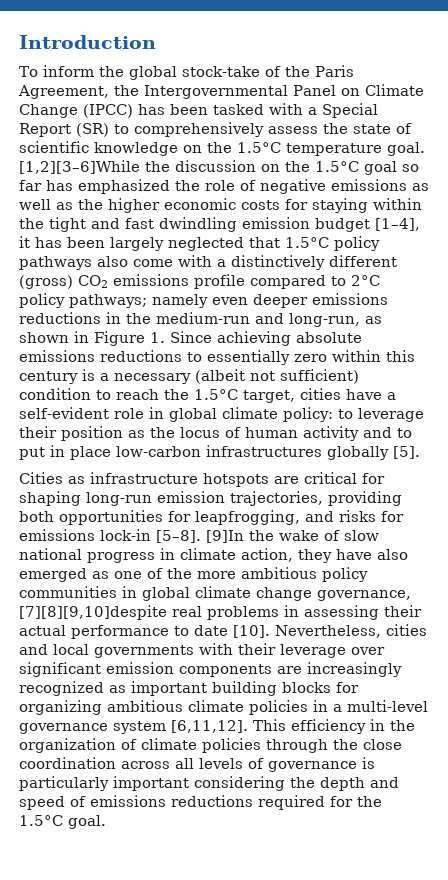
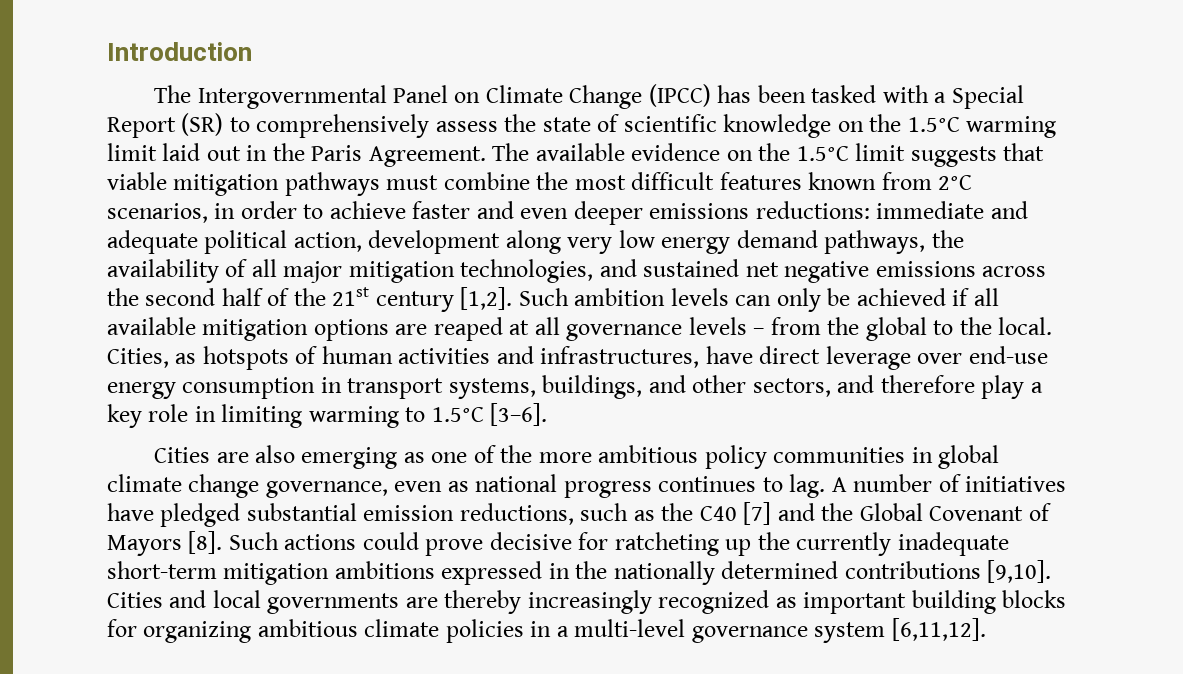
[19,65,354,80] [18,85,139,99] To inform the global stock-take of the Paris Agreement, the -> [154,85,192,103] The
[286,142,425,156] [19,160,419,175] [19,179,429,194] [19,198,422,213] [19,217,420,232] [19,236,380,251] [19,255,397,270] [19,274,380,289] [19,293,388,308] [19,312,382,327] [19,331,362,346] [19,350,415,365] [19,369,359,384] [19,388,396,403] [19,407,424,422] [19,426,412,441] [19,445,420,460] [19,472,385,487] [19,491,402,506] [19,510,404,525] [19,529,379,543] [19,548,408,563] [19,568,87,582] temperature goal. [1,2][3–6]While the discussion on the 1.5°C goal so far has emphasized the role of negative emissions as well as the higher economic costs for staying within the tight and fast dwindling emission budget [1–4], it has been largely neglected that 1.5°C policy pathways also come with a distinctively different (gross) CO2 emissions profile compared to 2°C policy pathways; namely even deeper emissions reductions in the medium-run and long-run, as shown in Figure 1. Since achieving absolute emissions reductions to essentially zero within this century is a necessary (albeit not sufficient) condition to reach the 1.5°C target, cities have a self-evident role in global climate policy: to leverage their position as the locus of human activity and to put in place low-carbon infrastructures globally [5]. // Cities as infrastructure hotspots are critical for shaping long-run emission trajectories, providing both opportunities for leapfrogging, and risks for emissions lock-in [5–8]. [9]In the wake of slow national progress in climate action, they have also emerged -> [966,116,1057,138] [107,143,1045,167] [107,172,973,196] [107,201,1028,225] [107,230,964,254] [107,259,1047,283] [107,287,999,312] [107,317,1053,341] [107,346,1048,370] [107,375,1043,399] [107,403,548,428] [154,445,398,469] warming limit laid out in the Paris Agreement. The available evidence on the 1.5°C limit suggests that viable mitigation pathways must combine the most difficult features known from 2°C scenarios, in order to achieve faster and even deeper emissions reductions: immediate and adequate political action, development along very low energy demand pathways, the availability of all major mitigation technologies, and sustained net negative emissions across the second half of the 21st century [1,2]. Such ambition levels can only be achieved if all available mitigation options are reaped at all governance levels – from the global to the local. Cities, as hotspots of human activities and infrastructures, have direct leverage over end-use energy consumption in transport systems, buildings, and other sectors, and therefore play a key role in limiting warming to 1.5°C [3–6]. // Cities are also emerging
[19,605,422,620] [19,624,427,639] [19,643,385,658] [19,662,302,677] [7][8][9,10]despite real problems in assessing their actual performance to date [10]. Nevertheless, cities and local governments with their leverage over significant emission components are -> [394,474,1067,498] [107,502,1051,527] [107,531,1009,556] [107,560,1052,585] [107,590,522,614] even as national progress continues to lag. A number of initiatives have pledged substantial emission reductions, such as the C40 [7] and the Global Covenant of Mayors [8]. Such actions could prove decisive for ratcheting up the currently inadequate short-term mitigation ambitions expressed in the nationally determined contributions [9,10]. Cities and local governments are thereby
[253,719,415,734] [19,738,402,753] [19,757,375,772] [19,776,399,791] [19,795,382,810] [19,815,106,829] This efficiency in the organization of climate policies through the close coordination across all levels of governance is particularly important considering the depth and speed of emissions reductions required for the 1.5°C goal. -> (986, 629) none

